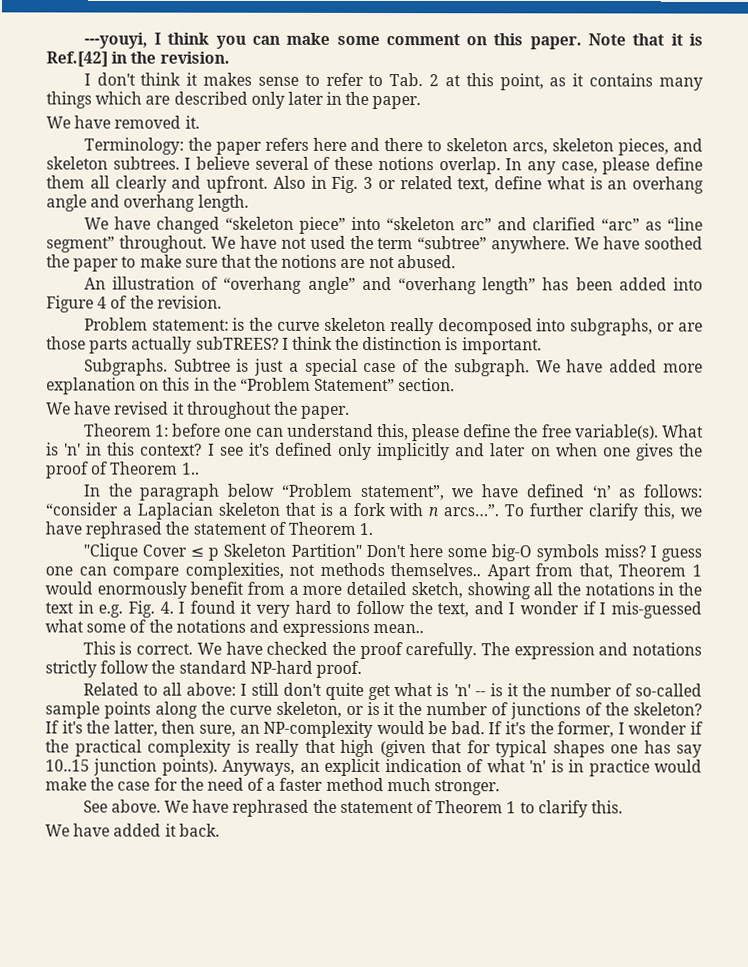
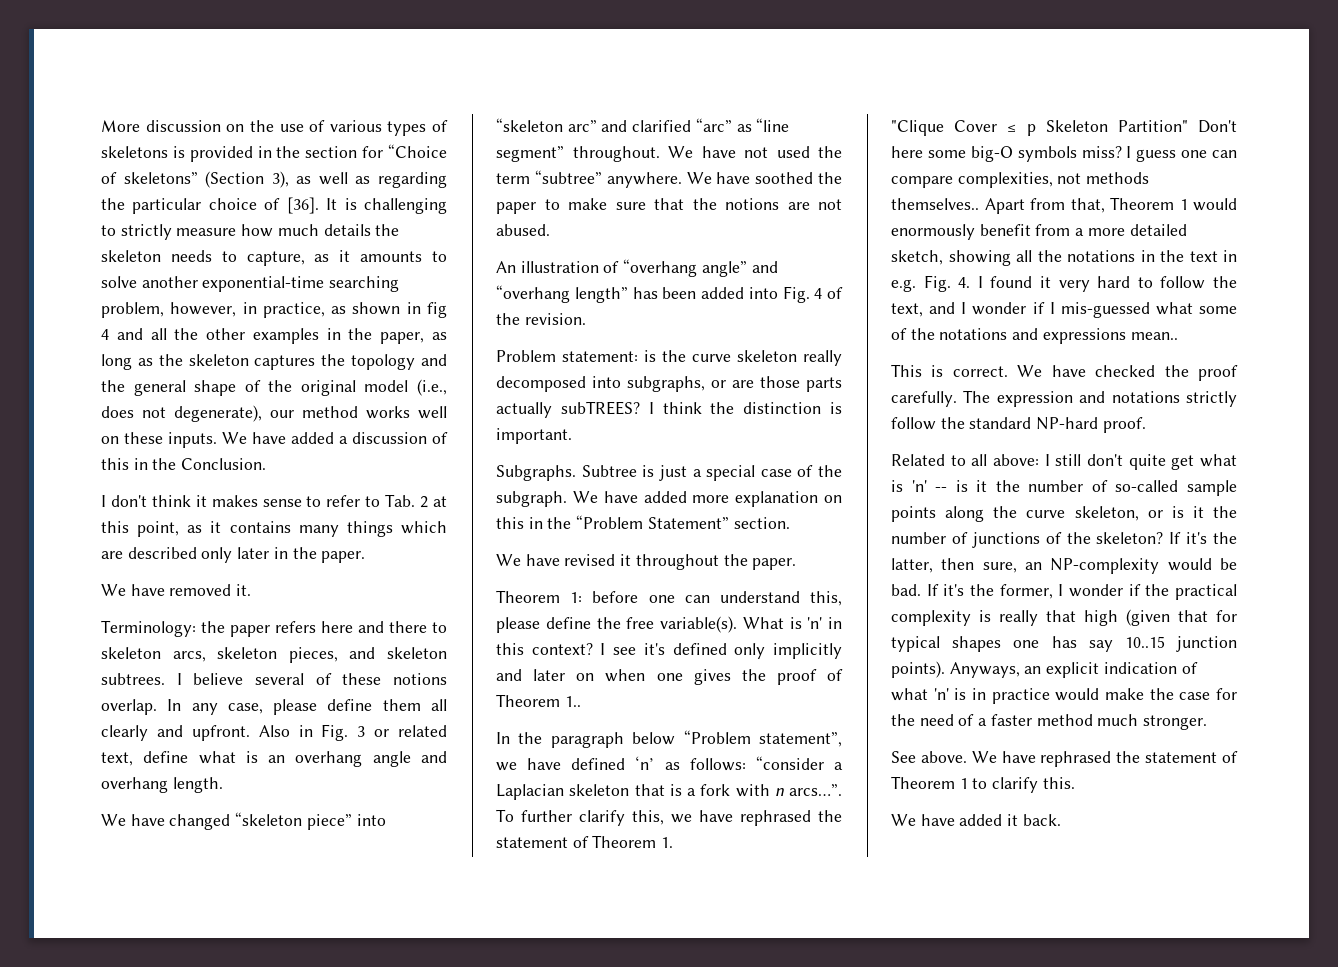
[83,32,703,50] [46,51,230,68] ---youyi, I think you can make some comment on this paper. Note that it is Ref.[42] in the revision. -> [101,120,448,136] [101,144,447,162] [101,171,447,188] [101,197,448,214] [101,224,400,240] [101,250,447,266] [101,276,400,292] [101,302,447,318] [101,328,447,344] [101,354,447,370] [101,379,447,396] [101,405,447,422] [101,432,448,448] [101,458,267,470] More discussion on the use of various types of skeletons is provided in the section for “Choice of skeletons” (Section 3), as well as regarding the particular choice of [36]. It is challenging to strictly measure how much details the skeleton needs to capture, as it amounts to solve another exponential-time searching problem, however, in practice, as shown in fig 4 and all the other examples in the paper, as long as the skeleton captures the topology and the general shape of the original model (i.e., does not degenerate), our method works well on these inputs. We have added a discussion of this in the Conclusion.
[46,295,94,313] Figure -> [782,286,810,303] Fig.

